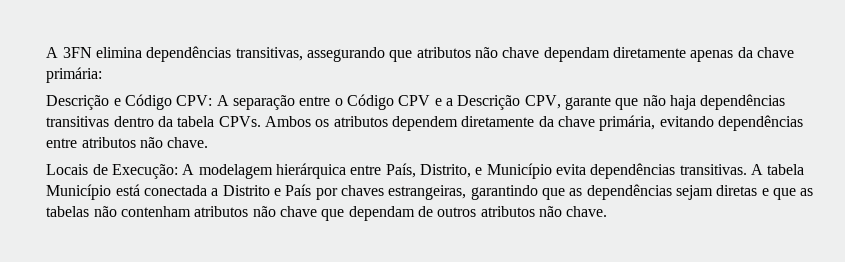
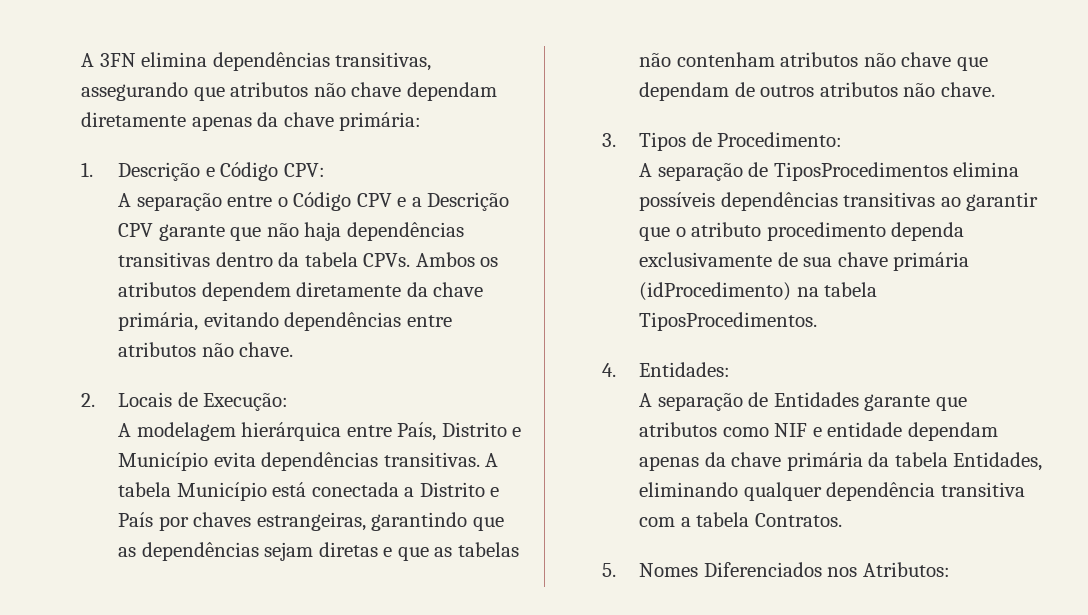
(103, 75) none -> [81,162,94,177] 1.
(213, 100) none -> (325, 170) //
[524,95,561,109] CPV, -> [118,223,154,237] CPV
(209, 142) none -> [81,393,96,407] 2.
(179, 171) none -> (289, 401) //
[419,164,471,178] Distrito, -> [441,422,507,437] Distrito
(608, 211) none -> [602,132,843,151] [639,162,1020,181] [639,192,1039,211] [639,222,965,241] [639,252,970,271] [639,282,878,301] [639,312,818,331] [602,362,731,377] [639,392,967,411] [639,422,998,441] [639,452,1043,471] [639,482,1025,501] [639,512,842,527] [602,562,950,577] // 3. Tipos de Procedimento: // A separação de TiposProcedimentos elimina possíveis dependências transitivas ao garantir que o atributo procedimento dependa exclusivamente de sua chave primária (idProcedimento) na tabela TiposProcedimentos. // 4. Entidades: // A separação de Entidades garante que atributos como NIF e entidade dependam apenas da chave primária da tabela Entidades, eliminando qualquer dependência transitiva com a tabela Contratos. // 5. Nomes Diferenciados nos Atributos:

